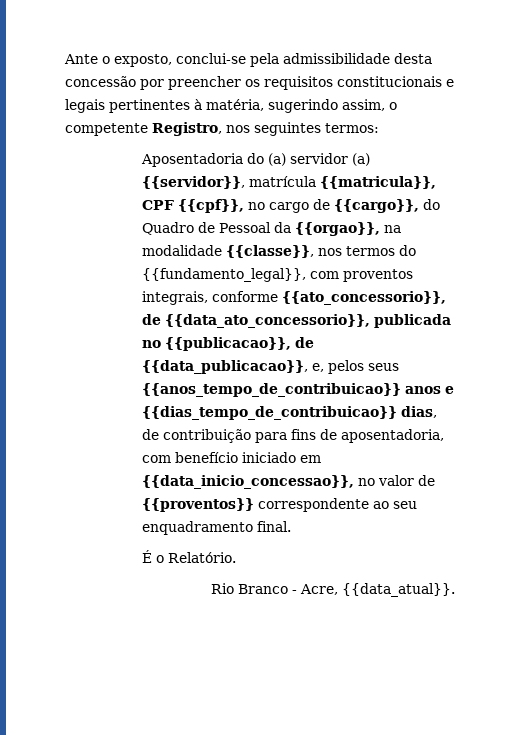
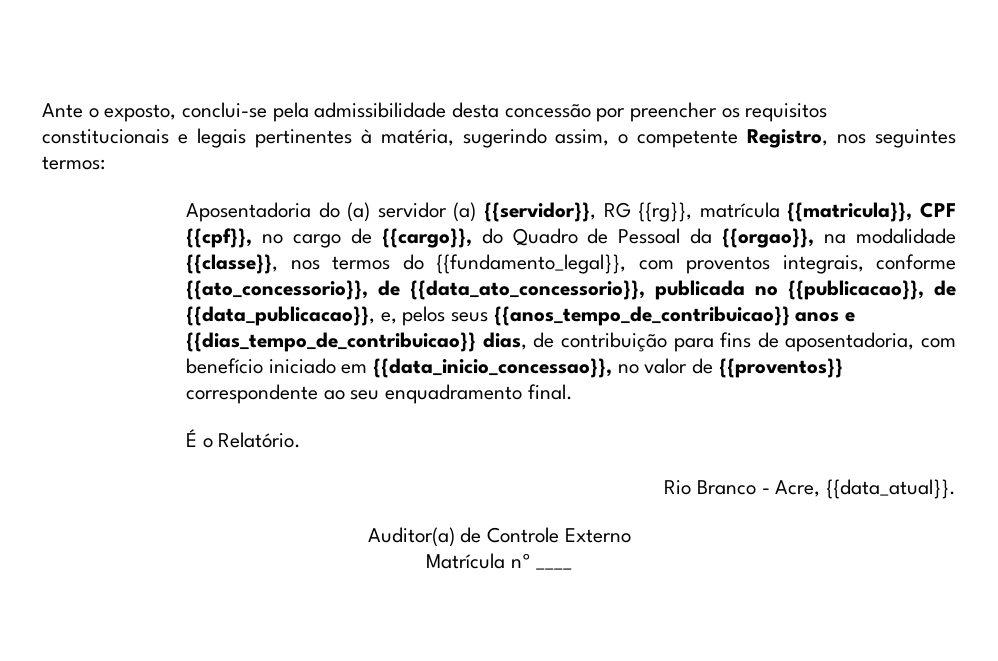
(245, 182) none -> [603,202,693,222] RG {{rg}},
(455, 590) none -> [367,527,631,547] [425,553,531,569] [536,568,573,570] // Auditor(a) de Controle Externo // Matrícula nº ____

